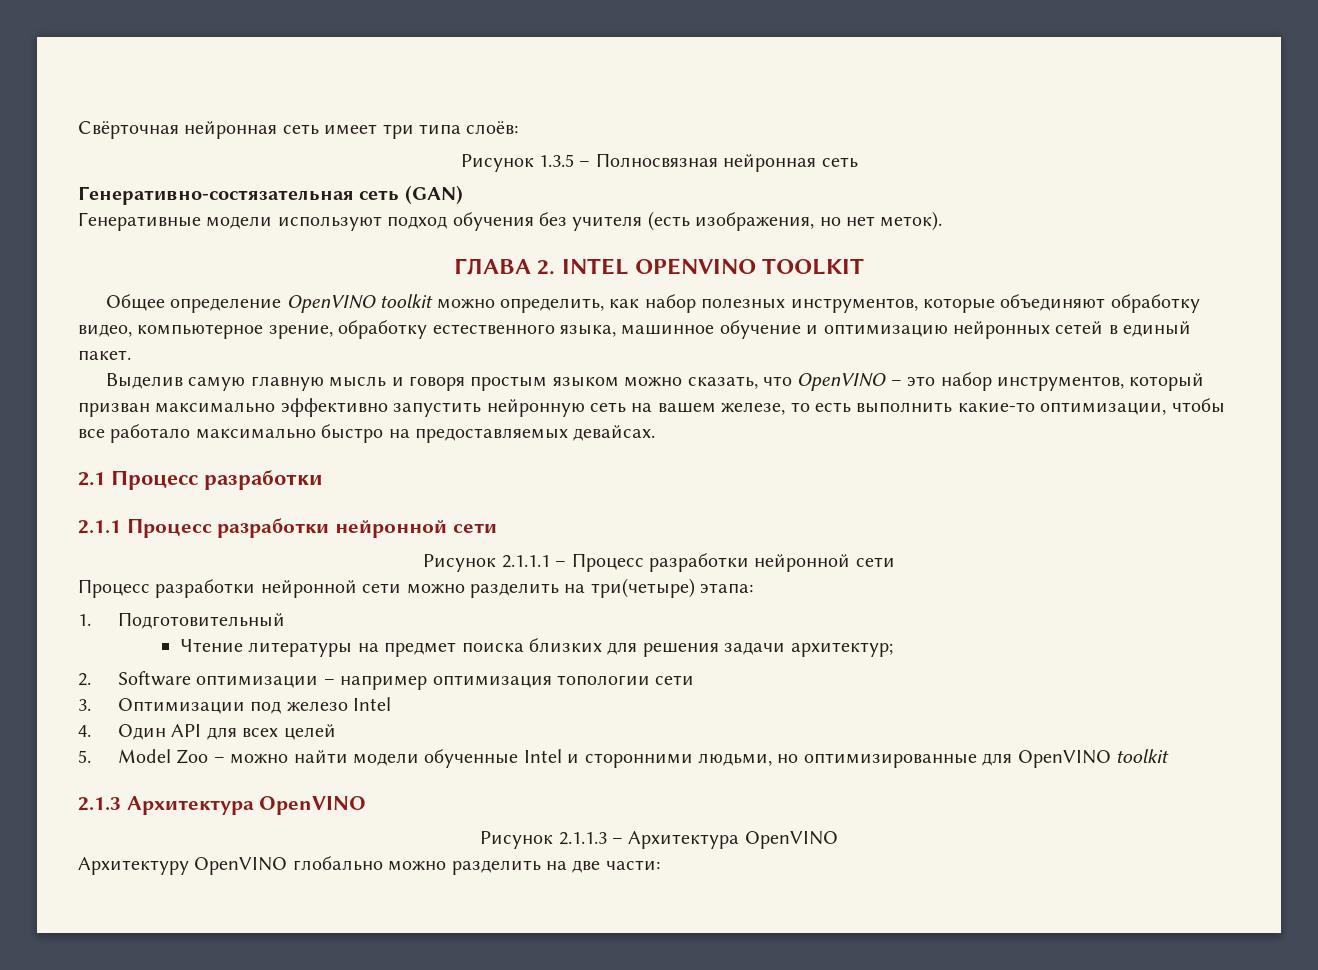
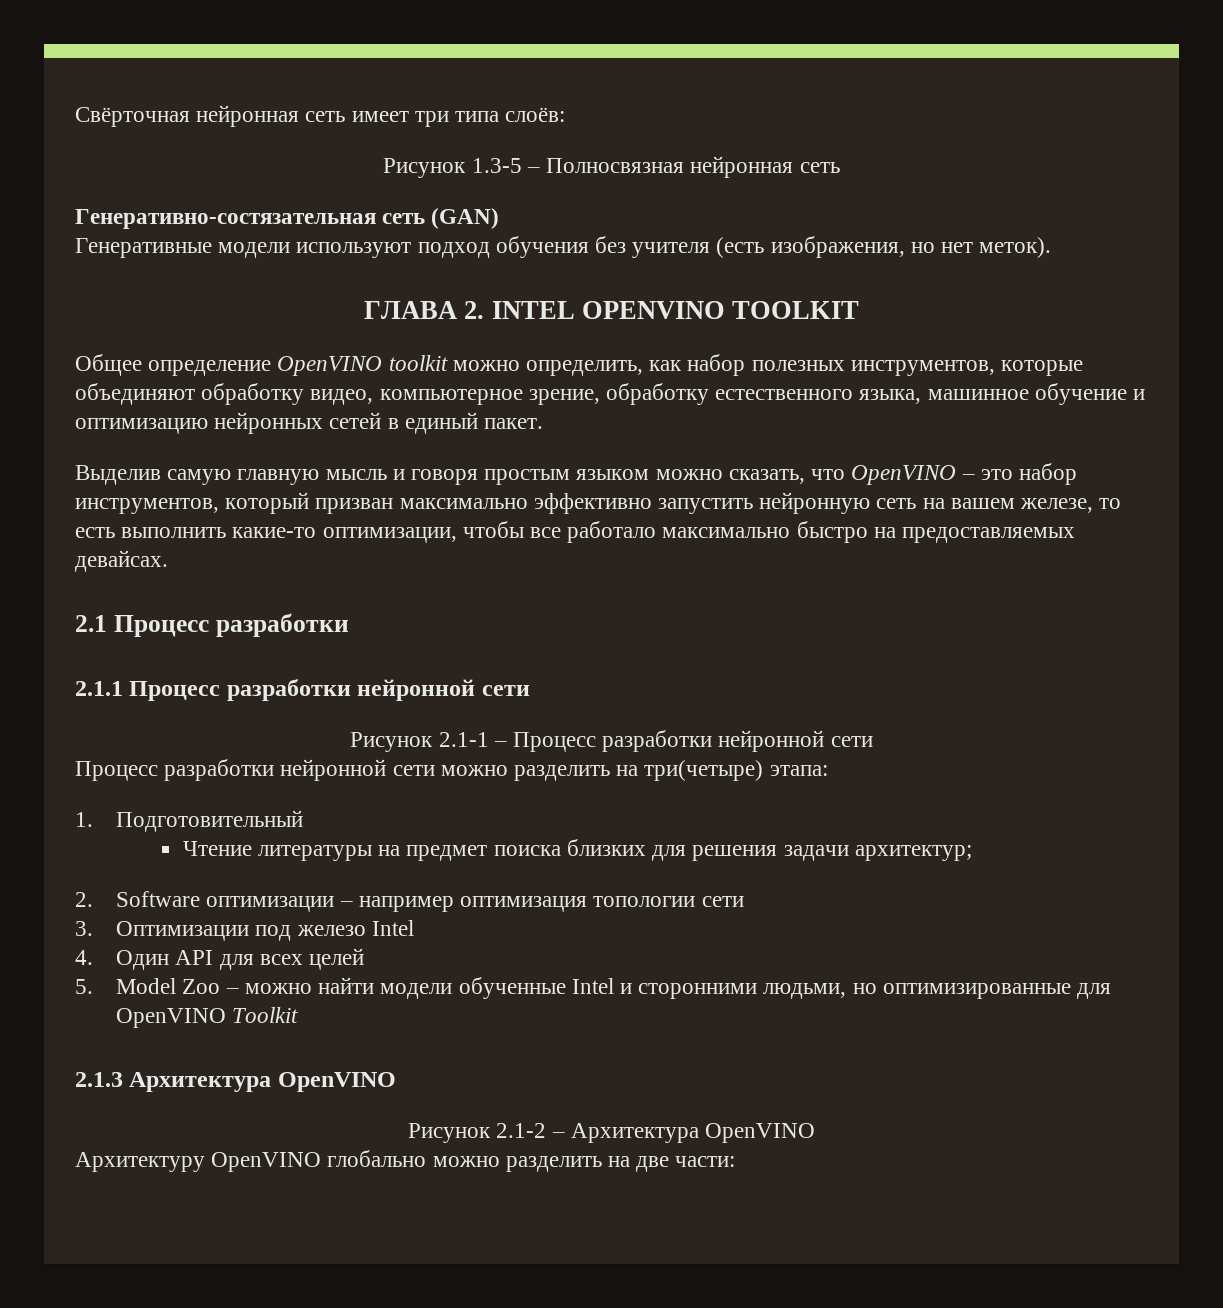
[538,154,574,167] 1.3.5 -> [471,158,522,173] 1.3-5
[501,555,550,568] 2.1.1.1 -> [438,732,489,747] 2.1-1
[1115,749,1169,763] toolkit -> [232,1007,299,1023] Toolkit
[558,832,607,845] 2.1.1.3 -> [496,1123,547,1138] 2.1-2

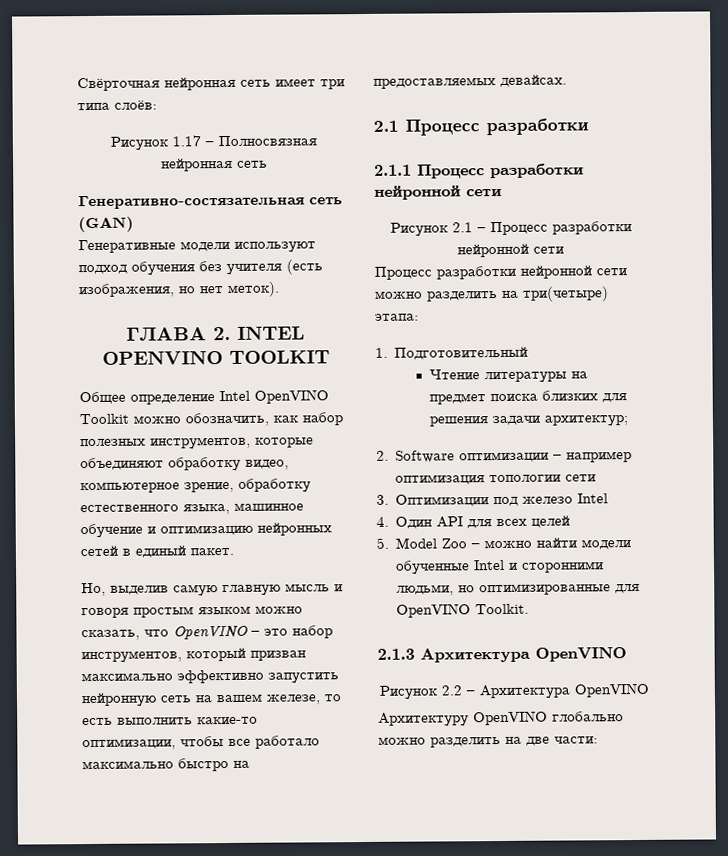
[471,158,522,173] 1.3-5 -> [172,135,201,147] 1.17
[277,355,644,376] OpenVINO toolkit можно определить, -> [219,389,329,404] [79,412,269,427] Intel OpenVINO Toolkit можно обозначить,
[75,465,161,485] Выделив -> [81,582,169,597] Но, выделив
[438,732,489,747] 2.1-1 -> [451,222,473,233] 2.1
[232,1007,299,1023] Toolkit -> [475,603,530,615] Toolkit.
[496,1123,547,1138] 2.1-2 -> [440,685,462,696] 2.2

